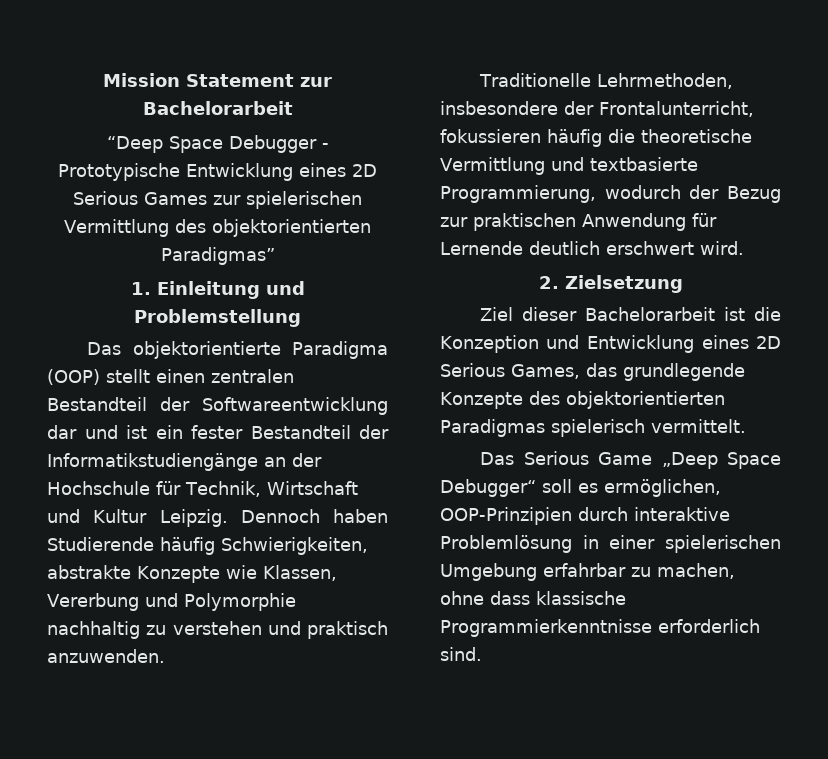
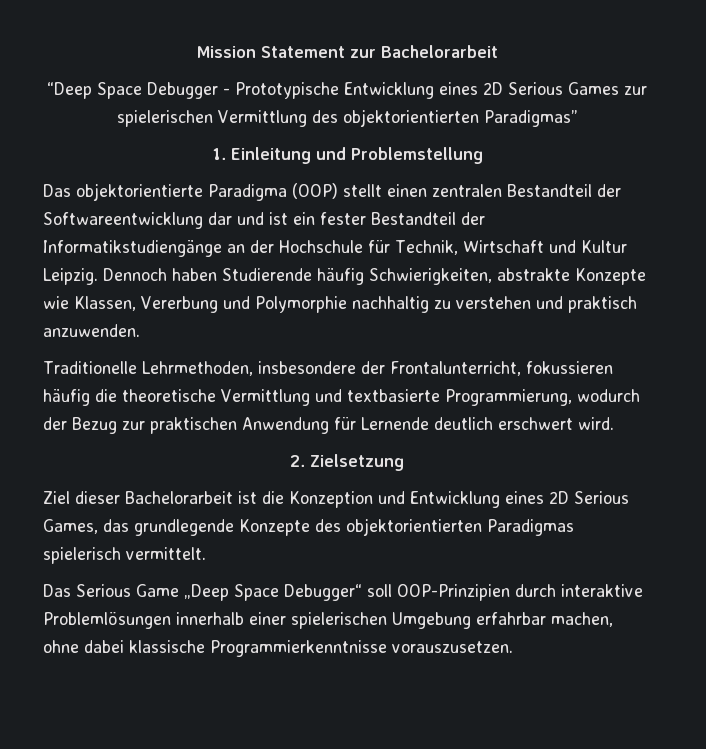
[578,479,721,497] es ermöglichen, -> (392, 590) none
[440,535,599,553] Problemlösung in -> [43,611,244,629] Problemlösungen innerhalb
[631,567,651,577] zu -> (546, 618) none
[490,591,530,605] dass -> [84,640,124,653] dabei
[658,619,760,633] [440,647,482,661] erforderlich sind. -> [392,641,513,653] vorauszusetzen.

